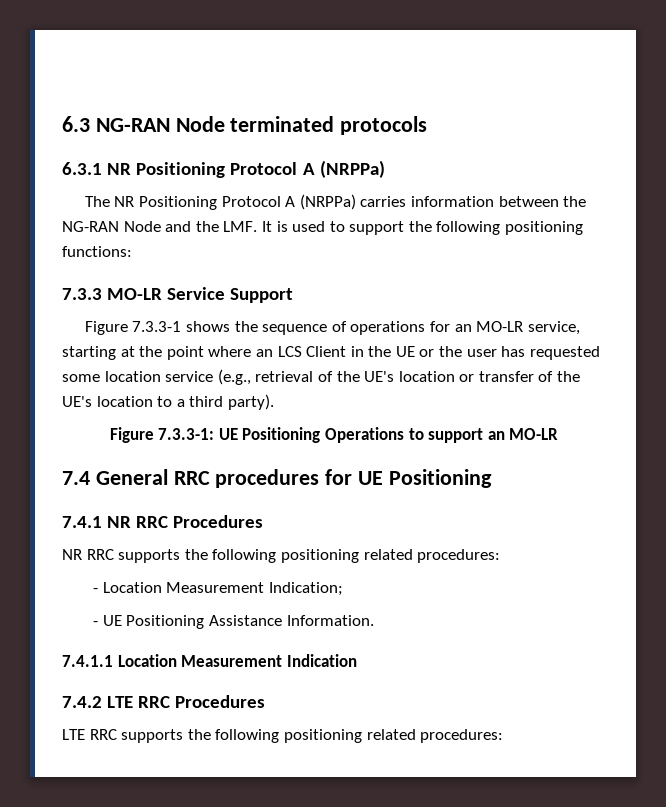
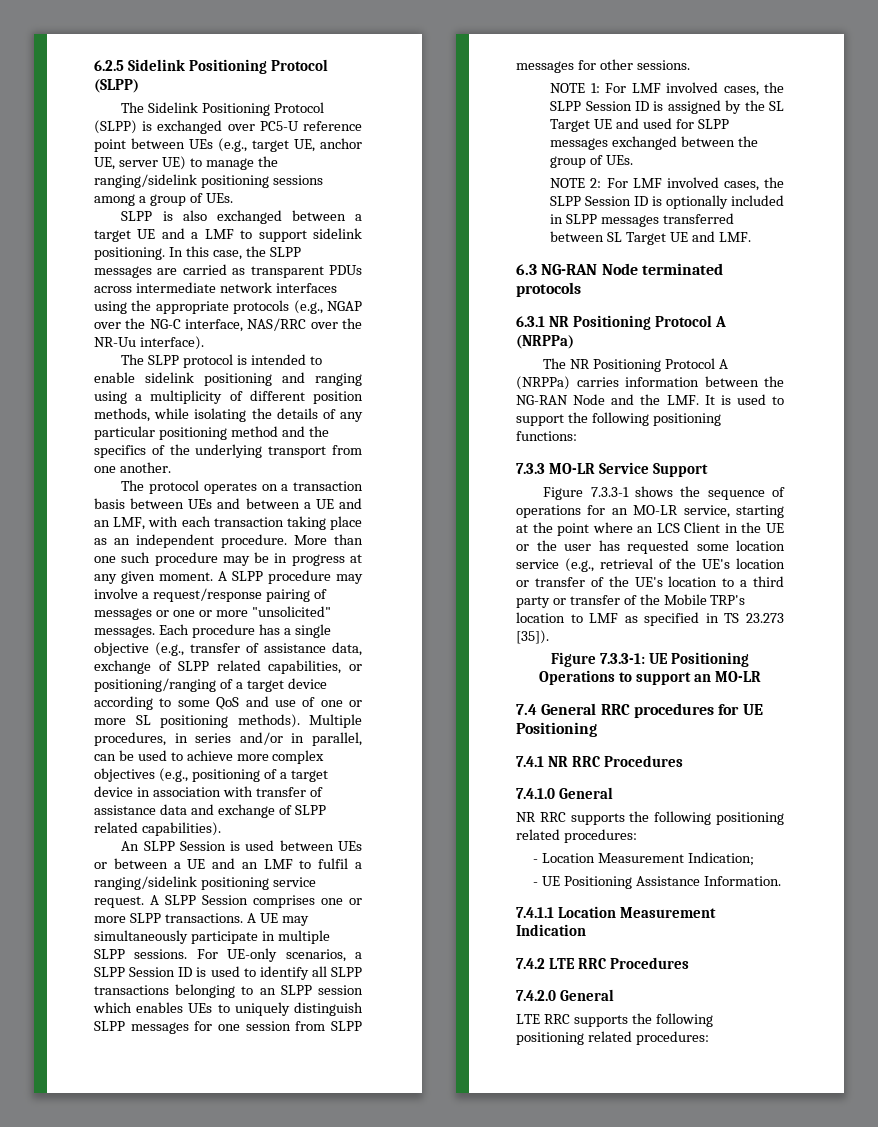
(62, 124) none -> [94,59,329,74] [94,79,139,93] [121,102,325,116] [94,120,362,134] [94,138,362,152] [94,156,278,170] [94,174,323,188] [94,193,233,206] [121,210,362,224] [94,228,362,242] [94,246,301,260] [94,264,362,278] [94,282,337,293] [94,300,362,314] [94,318,362,332] [94,336,204,350] [121,354,323,368] [94,372,362,386] [94,390,363,404] [94,408,363,422] [94,426,329,440] [94,444,362,458] [94,462,171,473] [121,480,363,494] [94,498,362,509] [94,516,362,530] [94,534,363,548] [94,552,362,566] [94,570,363,584] [94,588,327,602] [94,606,331,620] [94,624,331,638] [94,642,362,656] [94,660,362,674] [94,678,327,692] [94,696,362,710] [94,714,362,728] [94,732,362,746] [94,750,325,764] [94,768,328,782] [94,786,323,797] [94,804,326,818] [94,822,221,836] [121,840,362,851] [94,858,362,869] [94,876,316,890] [94,895,362,908] [94,913,309,926] [94,930,330,944] [94,948,362,962] [94,966,362,980] [94,984,363,998] [93,1002,363,1016] [94,1021,362,1034] [516,59,690,73] [550,82,784,96] [550,100,784,114] [550,118,729,132] [550,136,759,150] [550,155,634,168] [550,177,784,191] [550,195,784,209] [550,213,735,227] [550,231,751,245] 6.2.5 Sidelink Positioning Protocol (SLPP) // The Sidelink Positioning Protocol (SLPP) is exchanged over PC5-U reference point between UEs (e.g., target UE, anchor UE, server UE) to manage the ranging/sidelink positioning sessions among a group of UEs. // SLPP is also exchanged between a target UE and a LMF to support sidelink positioning. In this case, the SLPP messages are carried as transparent PDUs across intermediate network interfaces using the appropriate protocols (e.g., NGAP over the NG-C interface, NAS/RRC over the NR-Uu interface). // The SLPP protocol is intended to enable sidelink positioning and ranging using a multiplicity of different position methods, while isolating the details of any particular positioning method and the specifics of the underlying transport from one another. // The protocol operates on a transaction basis between UEs and between a UE and an LMF, with each transaction taking place as an independent procedure. More than one such procedure may be in progress at any given moment. A SLPP procedure may involve a request/response pairing of messages or one or more "unsolicited" messages. Each procedure has a single objective (e.g., transfer of assistance data, exchange of SLPP related capabilities, or positioning/ranging of a target device according to some QoS and use of one or more SL positioning methods). Multiple procedures, in series and/or in parallel, can be used to achieve more complex objectives (e.g., positioning of a target device in association with transfer of assistance data and exchange of SLPP related capabilities). // An SLPP Session is used between UEs or between a UE and an LMF to fulfil a ranging/sidelink positioning service request. A SLPP Session comprises one or more SLPP transactions. A UE may simultaneously participate in multiple SLPP sessions. For UE-only scenarios, a SLPP Session ID is used to identify all SLPP transactions belonging to an SLPP session which enables UEs to uniquely distinguish SLPP messages for one session from SLPP messages for other sessions. // NOTE 1: For LMF involved cases, the SLPP Session ID is assigned by the SL Target UE and used for SLPP messages exchanged between the group of UEs. // NOTE 2: For LMF involved cases, the SLPP Session ID is optionally included in SLPP messages transferred between SL Target UE and LMF. //
[227,394,274,410] party). -> [516,594,746,608] [516,612,784,626] [516,630,549,644] party or transfer of the Mobile TRP's location to LMF as specified in TS 23.273 [35]).
(264, 521) none -> [516,787,613,799] // 7.4.1.0 General
(266, 701) none -> [516,989,614,1001] // 7.4.2.0 General

